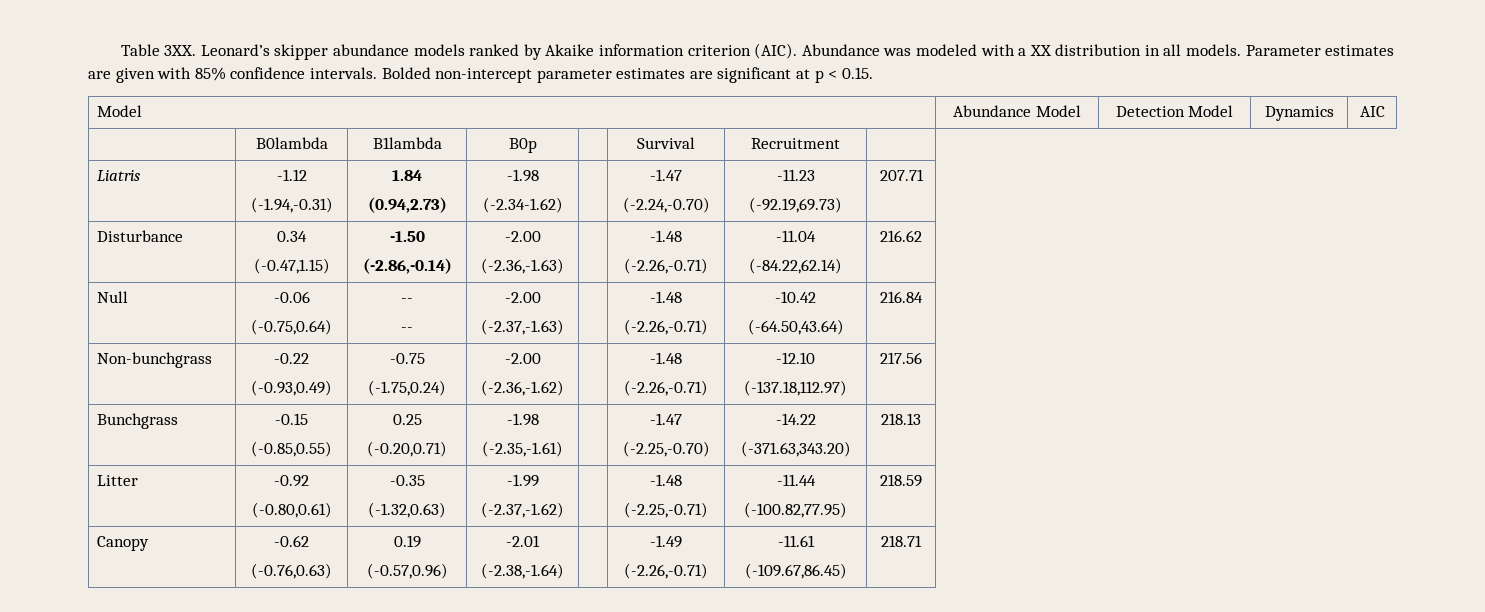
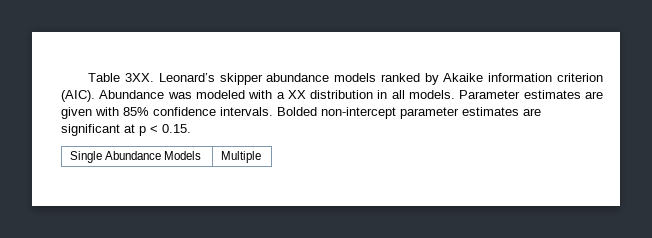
[96,105,142,117] [953,105,1081,117] [1115,105,1234,117] [1264,106,1334,121] [1359,106,1385,117] [255,137,328,149] [372,137,442,149] [508,138,537,153] [637,137,695,149] [751,138,840,149] [96,170,140,181] [276,169,307,181] [250,197,333,213] [392,170,422,181] [367,197,447,213] [506,169,539,182] [482,197,563,213] [650,169,682,181] [622,197,710,213] [776,169,815,181] [749,197,842,213] [879,169,924,181] [96,230,183,242] [277,231,307,242] [253,258,330,274] [389,231,425,242] [362,258,452,274] [504,231,541,242] [481,258,564,274] [650,230,682,242] [624,258,708,274] [776,230,816,242] [749,258,842,274] [880,230,922,242] [96,291,128,303] [273,291,310,303] [251,319,332,335] [401,298,413,303] [401,327,413,332] [504,292,541,303] [481,319,564,335] [650,291,682,303] [624,319,708,335] [775,291,816,303] [747,319,844,335] [880,291,923,303] [96,352,212,368] [274,353,309,364] [251,380,332,396] [389,353,425,364] [368,380,446,396] [504,353,541,364] [481,380,564,396] [650,352,682,364] [624,380,708,396] [776,352,815,364] [744,380,847,396] [880,352,922,364] [96,413,178,429] [275,413,308,425] [251,441,332,457] [392,414,422,425] [367,441,447,457] [506,413,539,426] [482,441,563,457] [650,413,682,425] [622,441,710,457] [775,413,816,425] [740,441,851,457] [881,413,921,425] [96,475,138,486] [274,475,309,487] [251,502,332,518] [389,475,425,486] [368,502,446,518] [506,474,539,487] [481,502,564,518] [650,474,682,486] [624,502,708,518] [776,474,816,486] [744,502,847,518] [880,474,922,487] [96,536,149,551] [274,535,309,547] [251,563,332,579] [393,535,421,548] [366,563,448,579] [506,535,540,547] [481,563,564,579] [650,535,682,548] [624,563,708,579] [777,535,815,547] [744,563,847,579] [881,535,922,547] Model | Abundance Model | Detection Model | Dynamics | AIC // | B0lambda | B1lambda | B0p | | Survival | Recruitment | // Liatris | -1.12 // (-1.94,-0.31) | 1.84 // (0.94,2.73) | -1.98 // (-2.34-1.62) | | -1.47 // (-2.24,-0.70) | -11.23 // (-92.19,69.73) | 207.71 // Disturbance | 0.34 // (-0.47,1.15) | -1.50 // (-2.86,-0.14) | -2.00 // (-2.36,-1.63) | | -1.48 // (-2.26,-0.71) | -11.04 // (-84.22,62.14) | 216.62 // Null | -0.06 // (-0.75,0.64) | -- // -- | -2.00 // (-2.37,-1.63) | | -1.48 // (-2.26,-0.71) | -10.42 // (-64.50,43.64) | 216.84 // Non-bunchgrass | -0.22 // (-0.93,0.49) | -0.75 // (-1.75,0.24) | -2.00 // (-2.36,-1.62) | | -1.48 // (-2.26,-0.71) | -12.10 // (-137.18,112.97) | 217.56 // Bunchgrass | -0.15 // (-0.85,0.55) | 0.25 // (-0.20,0.71) | -1.98 // (-2.35,-1.61) | | -1.47 // (-2.25,-0.70) | -14.22 // (-371.63,343.20) | 218.13 // Litter | -0.92 // (-0.80,0.61) | -0.35 // (-1.32,0.63) | -1.99 // (-2.37,-1.62) | | -1.48 // (-2.25,-0.71) | -11.44 // (-100.82,77.95) | 218.59 // Canopy | -0.62 // (-0.76,0.63) | 0.19 // (-0.57,0.96) | -2.01 // (-2.38,-1.64) | | -1.49 // (-2.26,-0.71) | -11.61 // (-109.67,86.45) | 218.71 -> [69,151,202,163] [220,151,261,163] Single Abundance Models | Multiple

